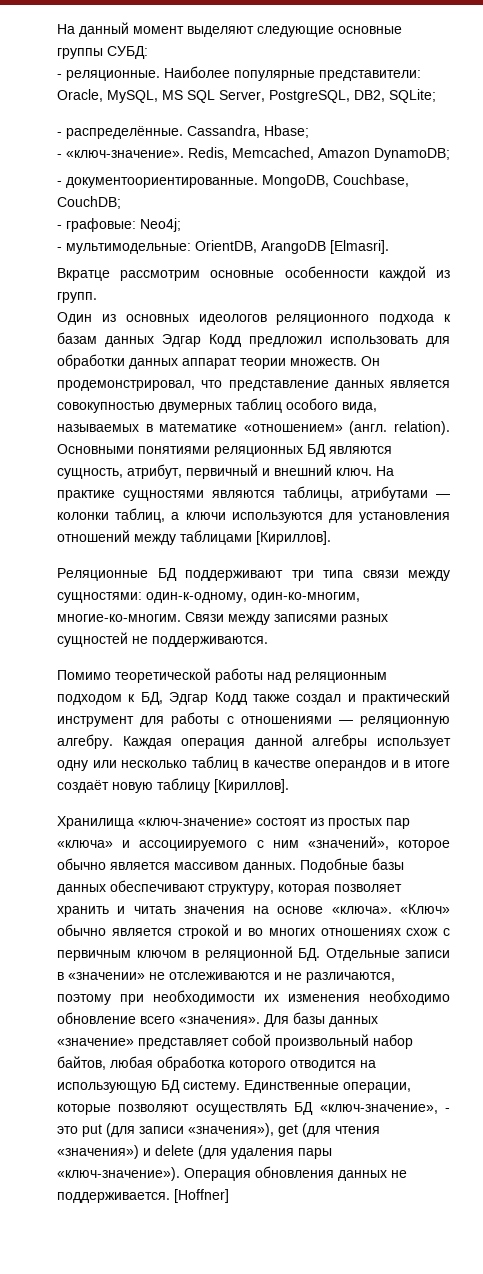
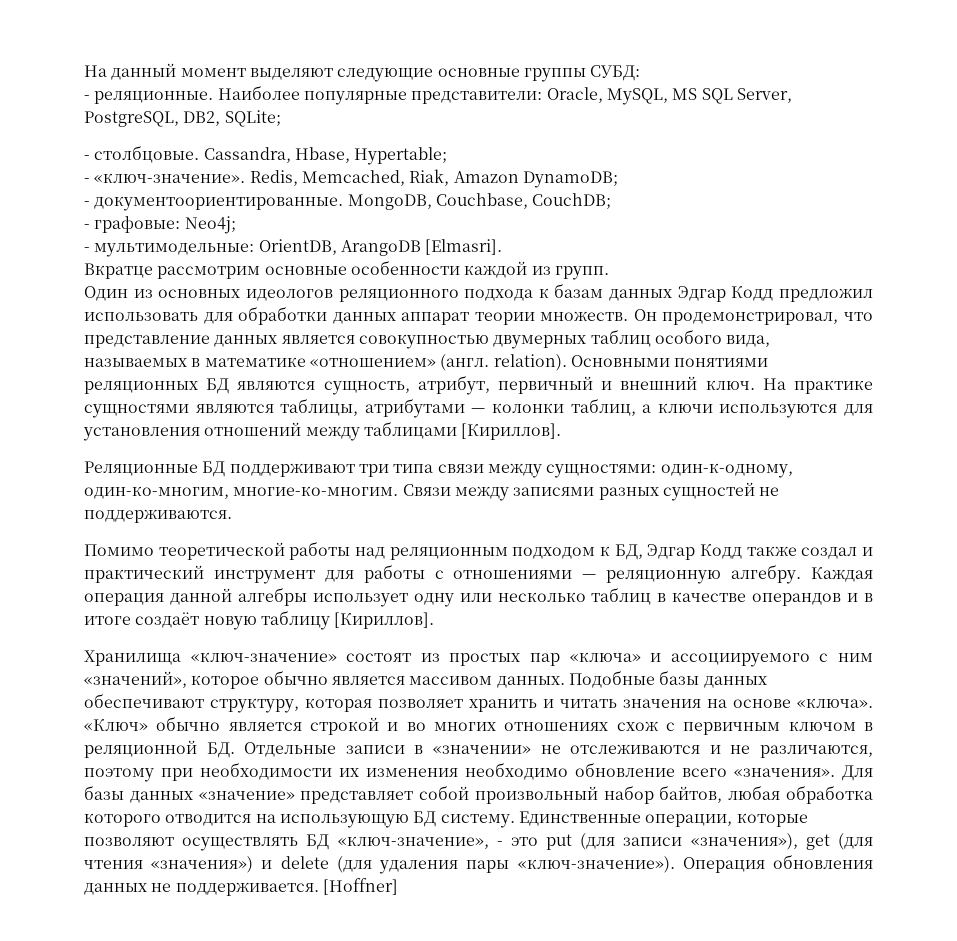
[66,125,309,139] распределённые. Cassandra, Hbase; -> [94,145,448,165] столбцовые. Cassandra, Hbase, Hypertable;
(314, 153) none -> [409,169,450,186] Riak,

